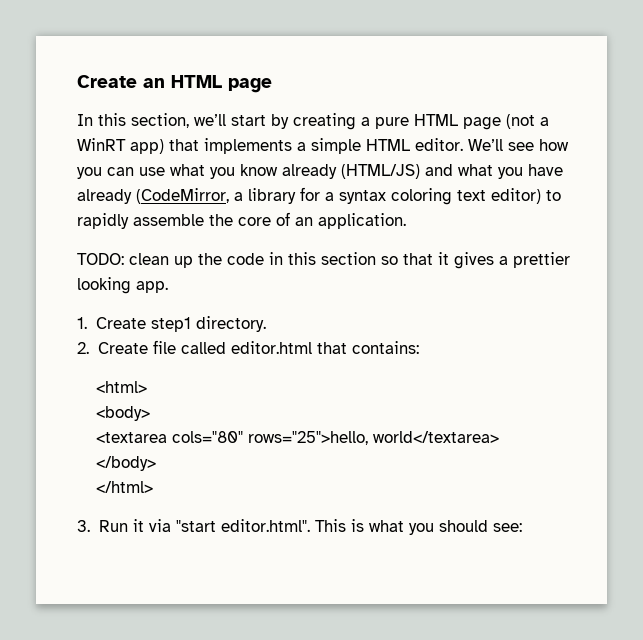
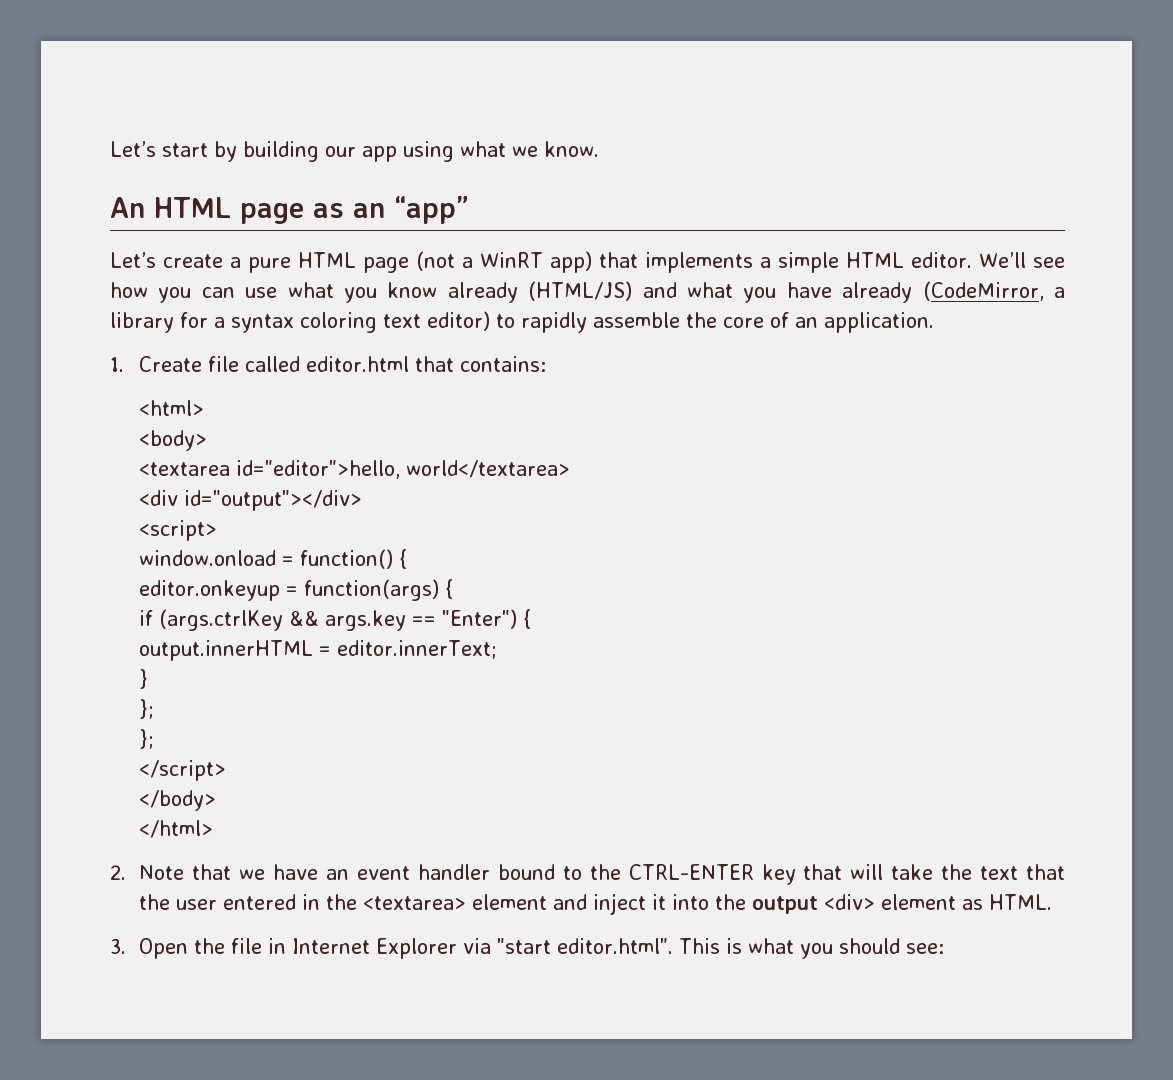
[77,75,272,93] [77,113,356,130] Create an HTML page // In this section, we’ll start by creating -> [110,141,599,162] [110,196,468,224] [110,252,224,268] Let’s start by building our app using what we know. // An HTML page as an “app” // Let’s create
[77,252,570,269] [77,277,168,294] [77,316,266,332] [77,342,89,354] TODO: clean up the code in this section so that it gives a prettier looking app. // 1. Create step1 directory. // 2. -> [110,357,124,372] 1.
[171,431,368,445] cols="80" rows="25">hello, -> [236,460,401,479] id="editor">hello,
[95,456,156,471] [95,481,153,493] [77,519,144,532] </body> // </html> // 3. Run it -> [139,490,363,511] [139,520,218,541] [139,549,408,569] [139,579,454,601] [139,609,532,631] [139,640,498,661] [139,669,149,689] [139,699,155,719] [139,729,155,749] [139,760,227,781] [139,790,217,811] [139,820,214,838] [110,864,1066,885] [139,893,1053,915] [110,938,458,959] <div id="output"></div> // <script> // window.onload = function() { // editor.onkeyup = function(args) { // if (args.ctrlKey && args.key == "Enter") { // output.innerHTML = editor.innerText; // } // }; // }; // </script> // </body> // </html> // 2. Note that we have an event handler bound to the CTRL-ENTER key that will take the text that the user entered in the <textarea> element and inject it into the output <div> element as HTML. // 3. Open the file in Internet Explorer

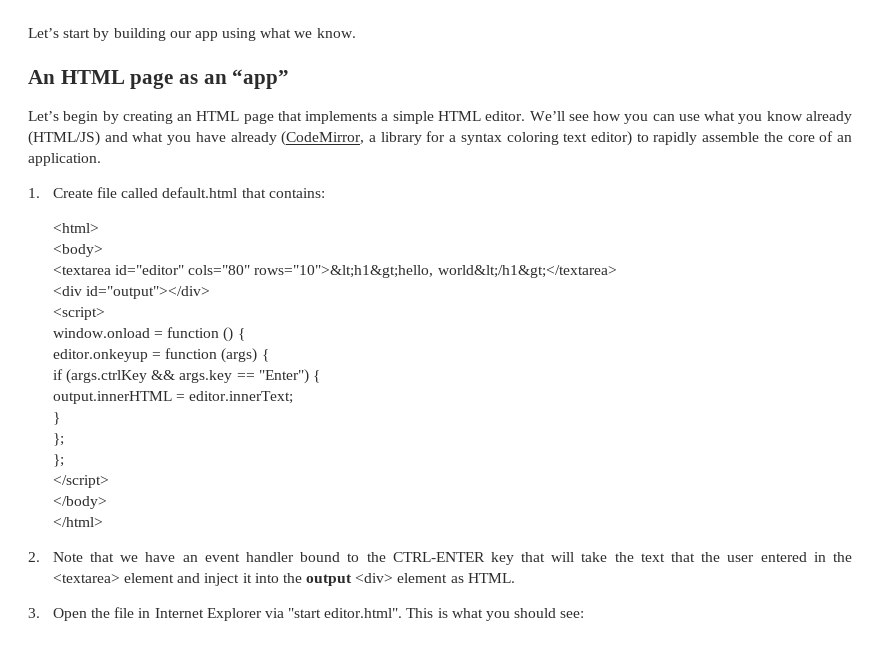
[163,251,593,273] create a pure HTML page (not a WinRT app) -> [63,111,274,124] begin by creating an HTML page
[306,356,410,372] editor.html -> [162,187,238,198] default.html
[236,460,571,479] id="editor">hello, world</textarea> -> [114,265,617,278] id="editor" cols="80" rows="10">&lt;h1&gt;hello, world&lt;/h1&gt;</textarea>
[300,549,394,569] function() -> [167,327,234,342] function ()
[304,579,440,601] function(args) -> [165,348,258,363] function (args)

